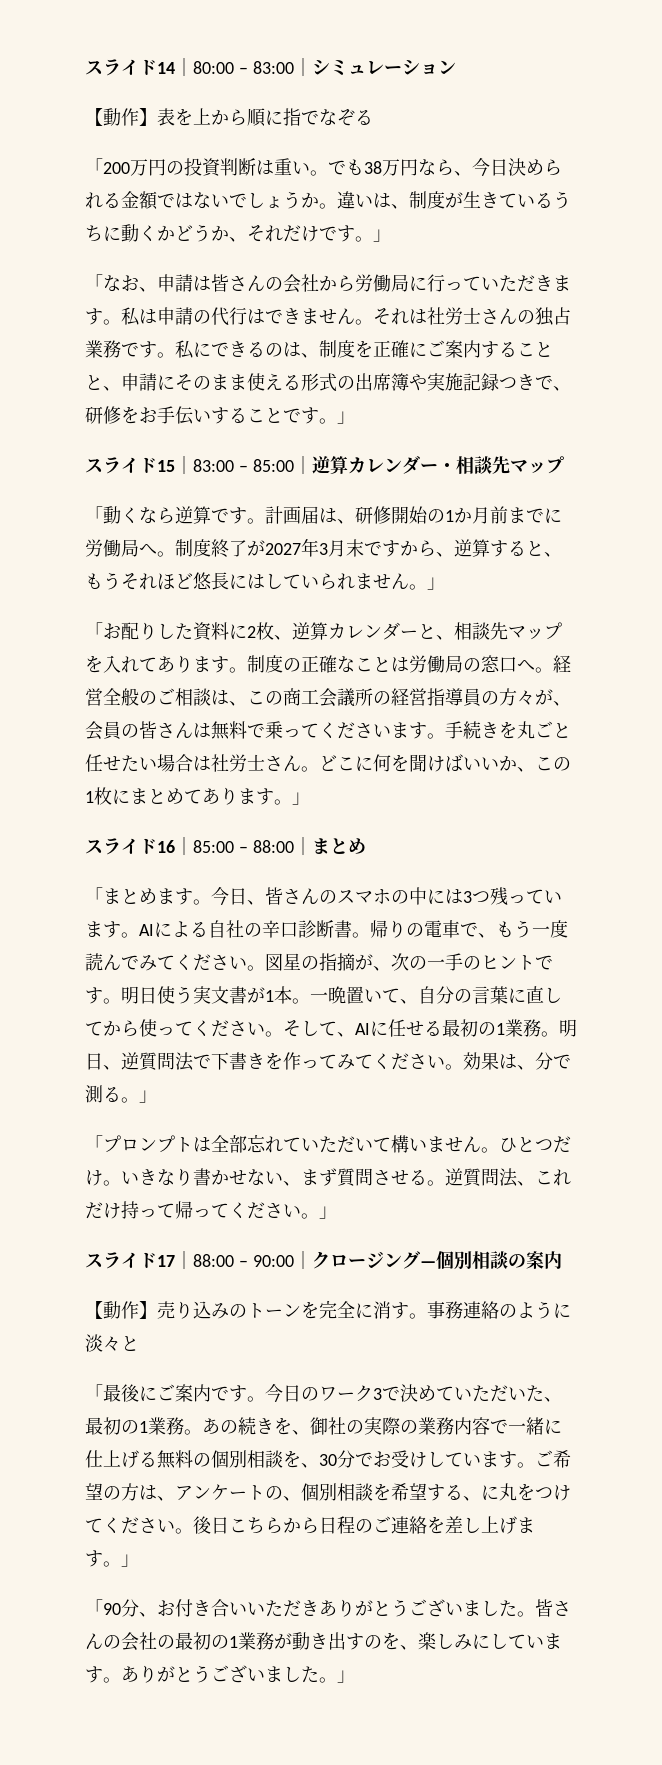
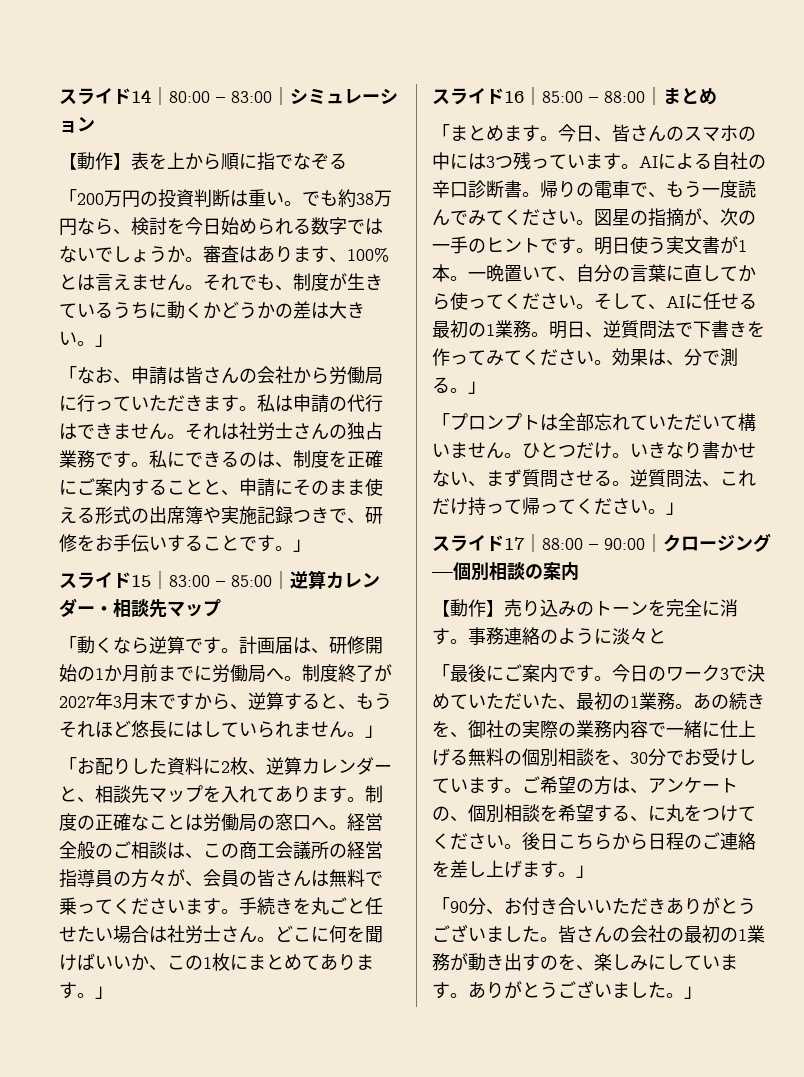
(364, 167) none -> [338,189,356,208] 約
[472,158,526,177] 今日決 -> [131,217,239,235] 検討を今日始
[121,191,158,210] 金額 -> [311,217,347,235] 数字
[337,191,391,209] 違いは -> [203,245,389,263] [59,274,275,291] 審査はあります、100%とは言えません。それでも
[229,225,355,242] 、それだけです -> [275,301,365,319] [59,331,77,345] の差は大きい

